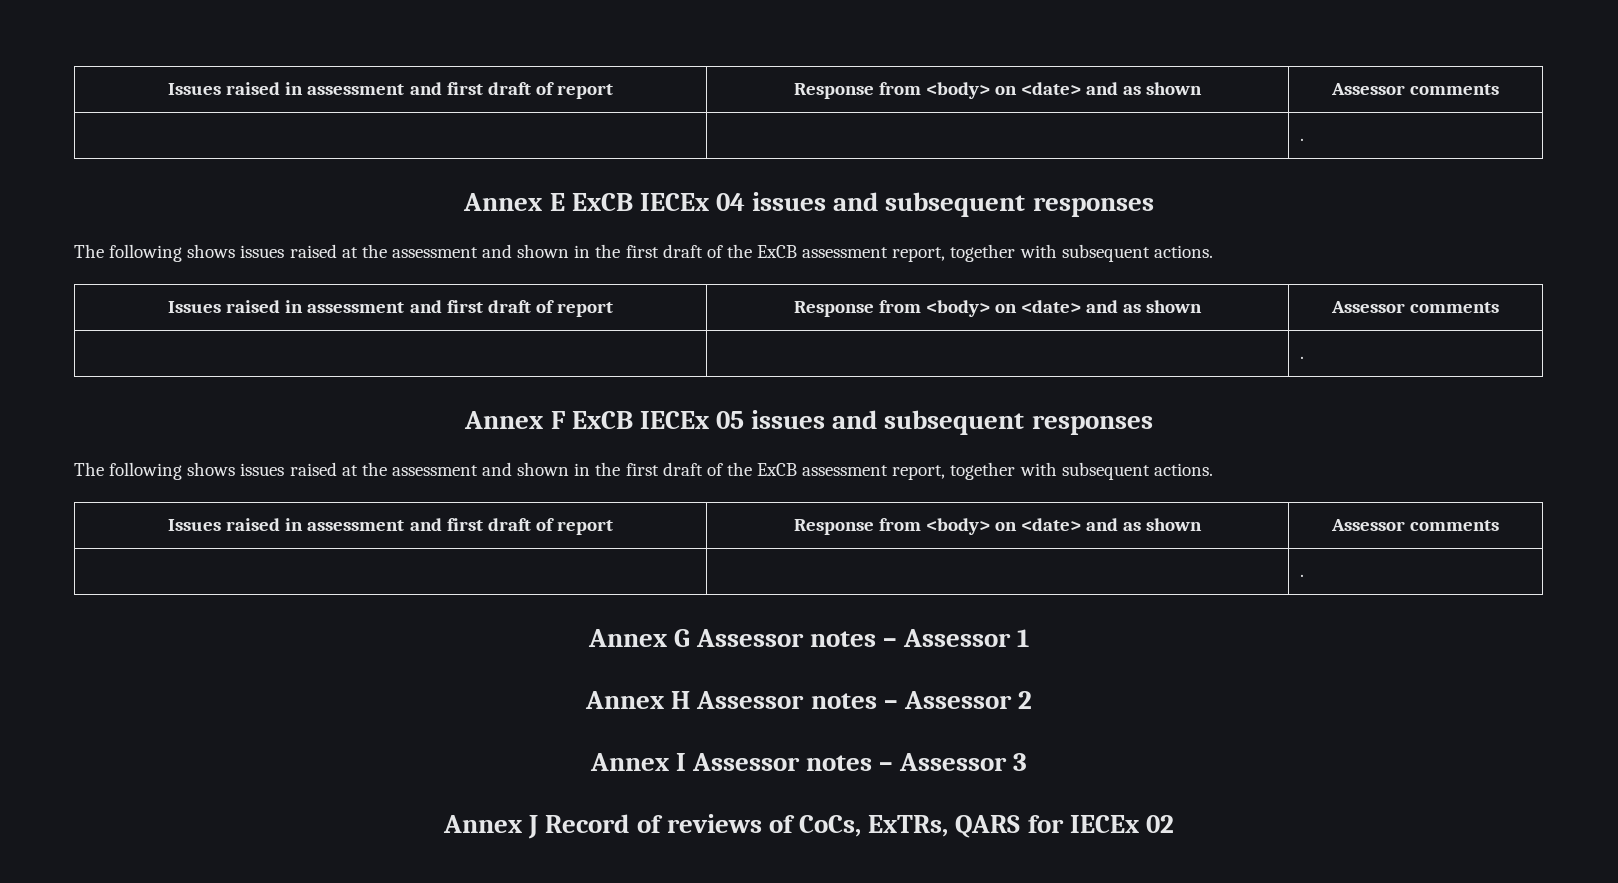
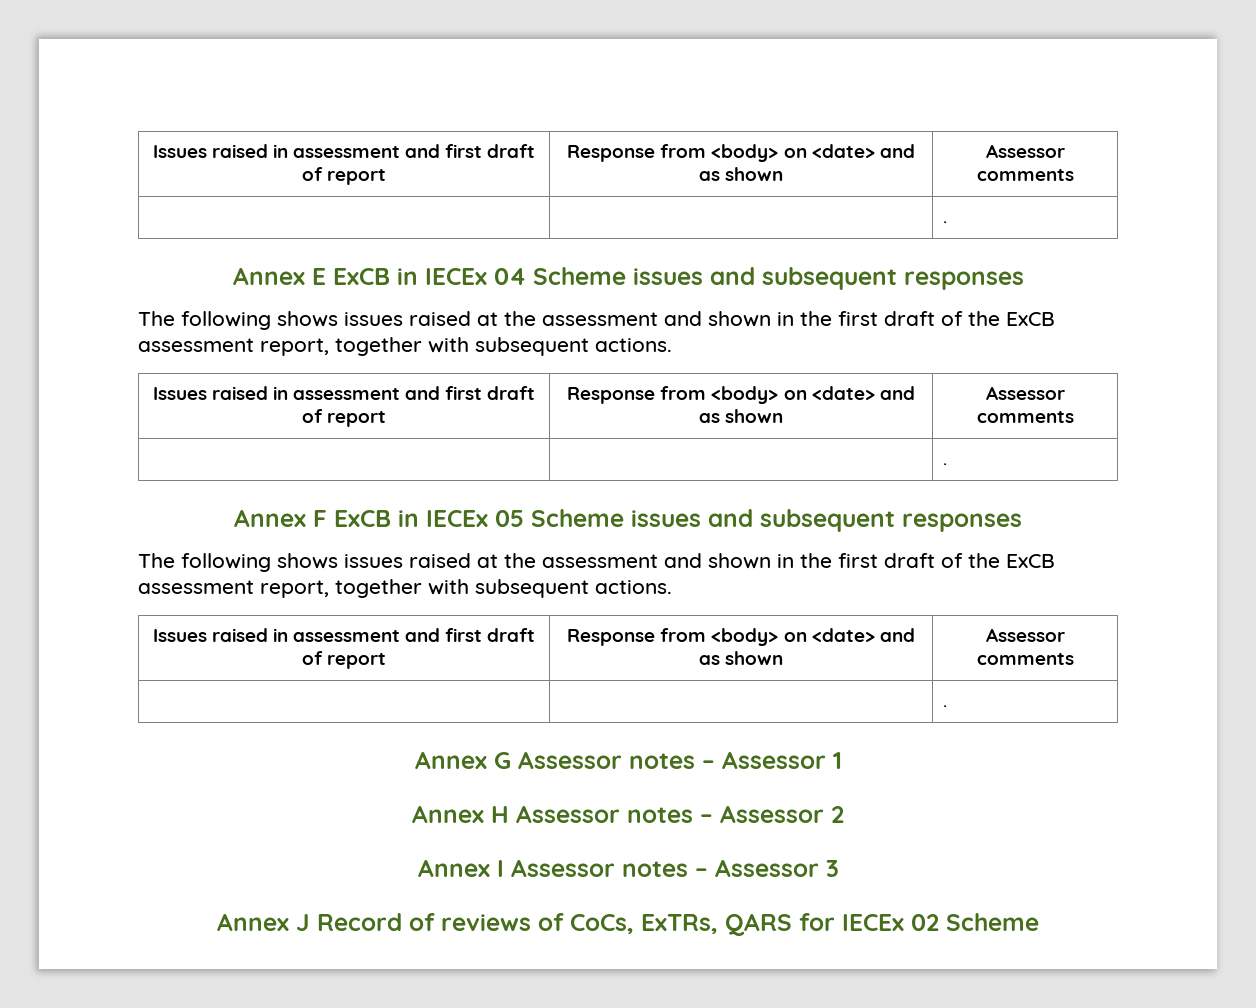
(633, 202) none -> [396,268,418,285] in
(745, 202) none -> [532,267,626,285] Scheme
(633, 420) none -> [398,510,419,527] in
(744, 420) none -> [531,509,624,527] Scheme
(1174, 824) none -> [946,913,1039,931] Scheme

